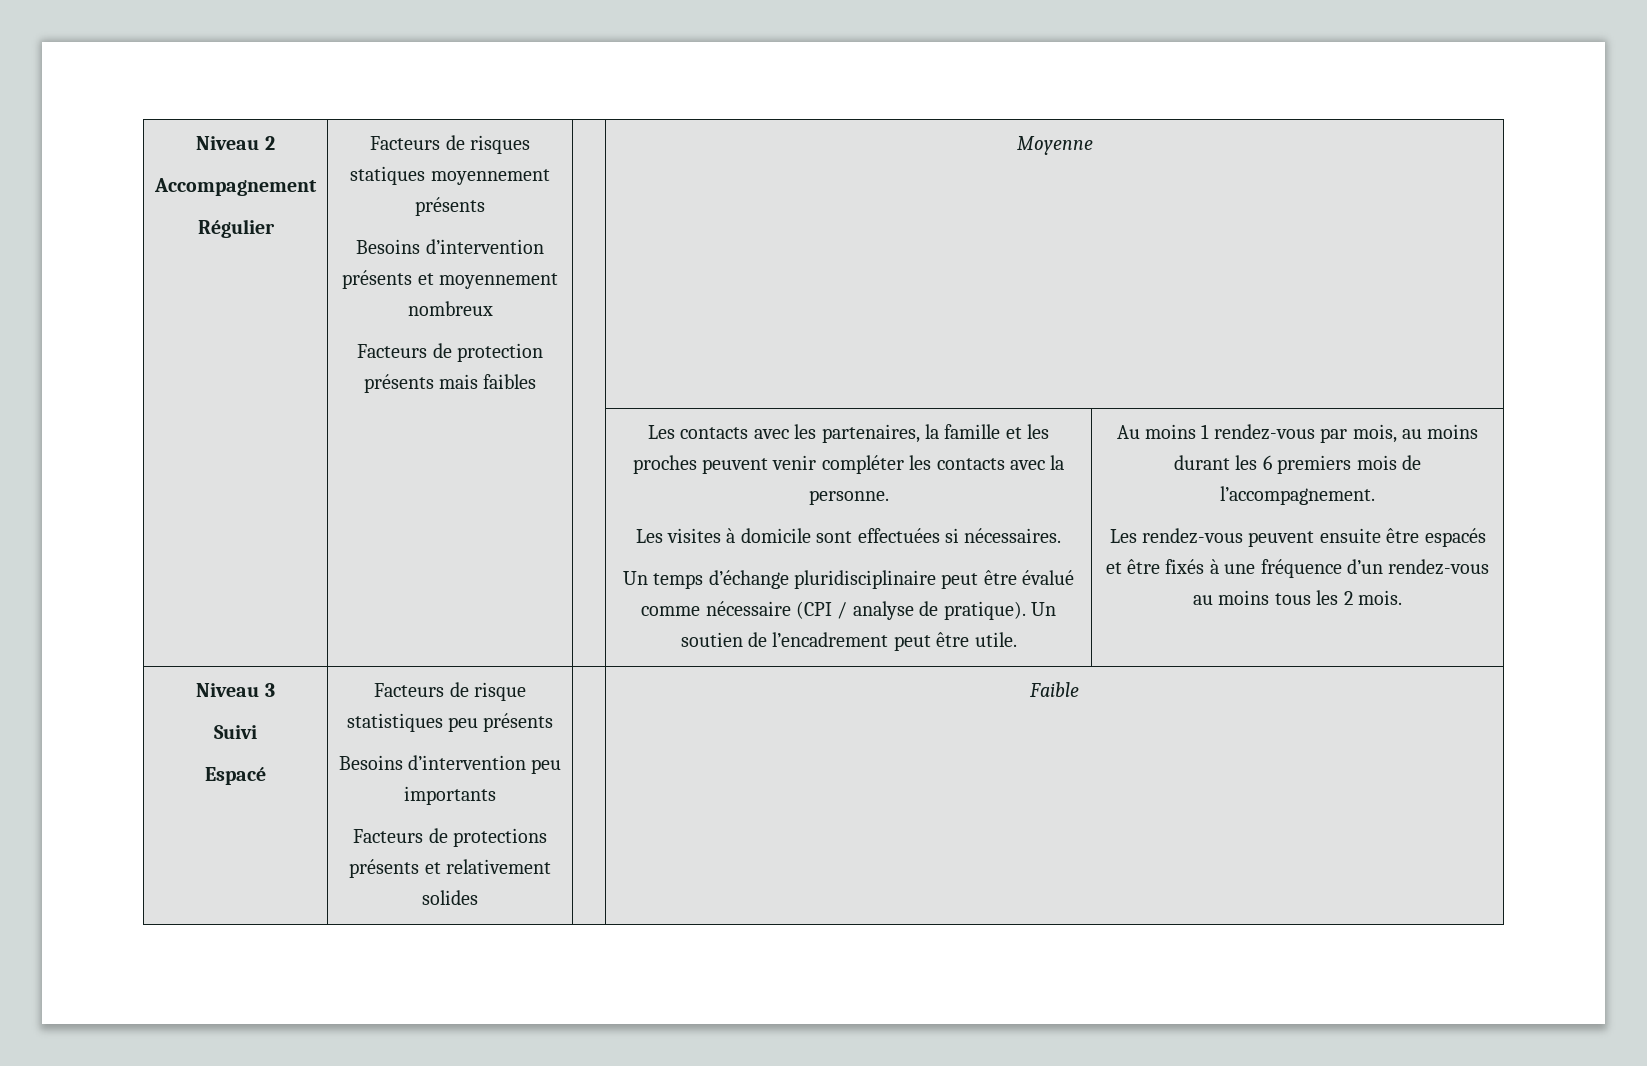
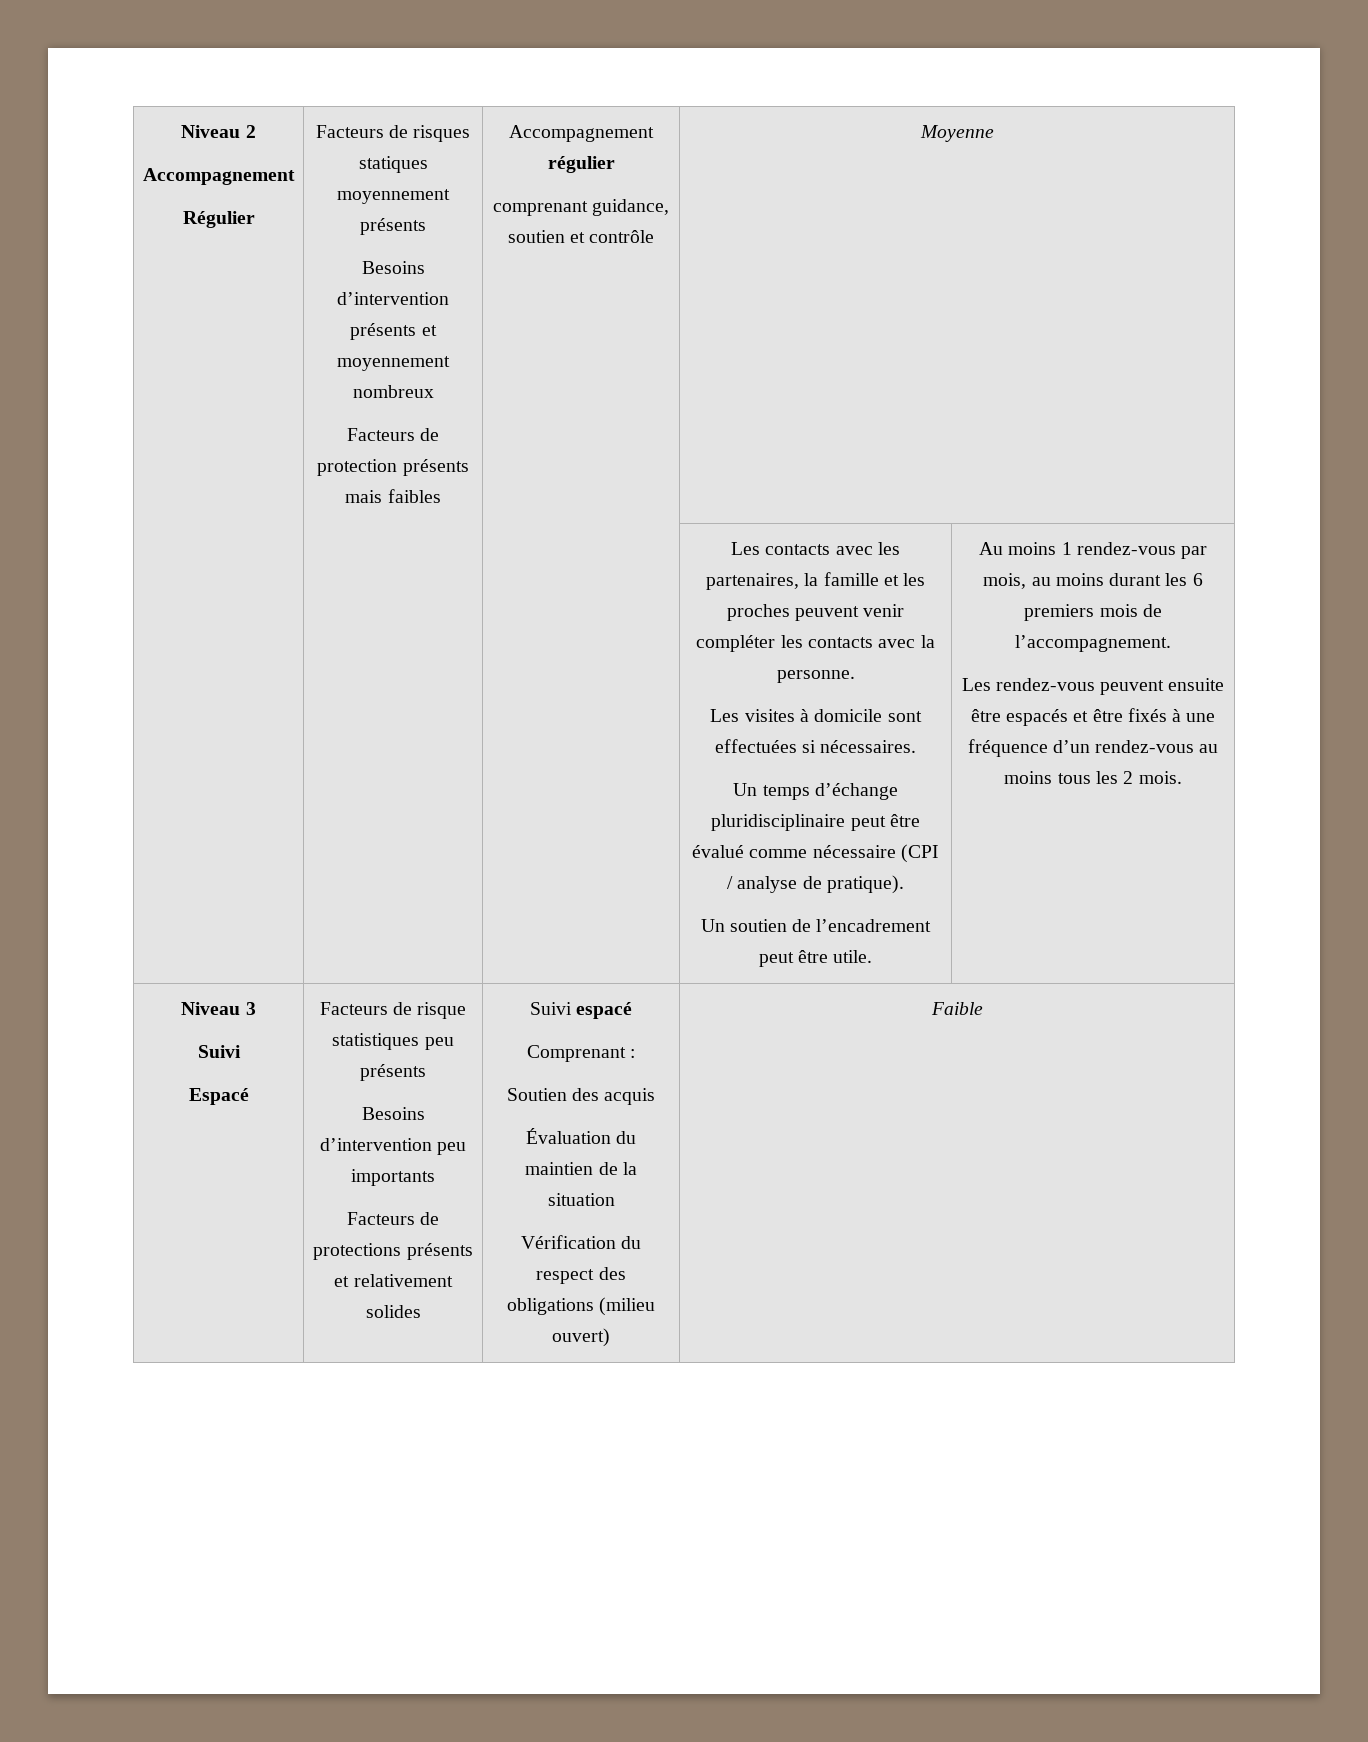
(537, 381) none -> [509,125,654,142] [547,156,615,173] [492,199,670,216] [507,230,655,243] Accompagnement régulier // comprenant guidance, soutien et contrôle
(1026, 610) none -> (904, 884) //
(478, 897) none -> [529,1002,633,1019] [526,1045,636,1062] [506,1088,656,1105] [525,1128,637,1144] [525,1162,637,1175] [547,1193,615,1206] [520,1235,642,1249] [536,1267,626,1284] [506,1297,656,1316] [552,1328,610,1347] Suivi espacé // Comprenant : // Soutien des acquis // Évaluation du maintien de la situation // Vérification du respect des obligations (milieu ouvert)

